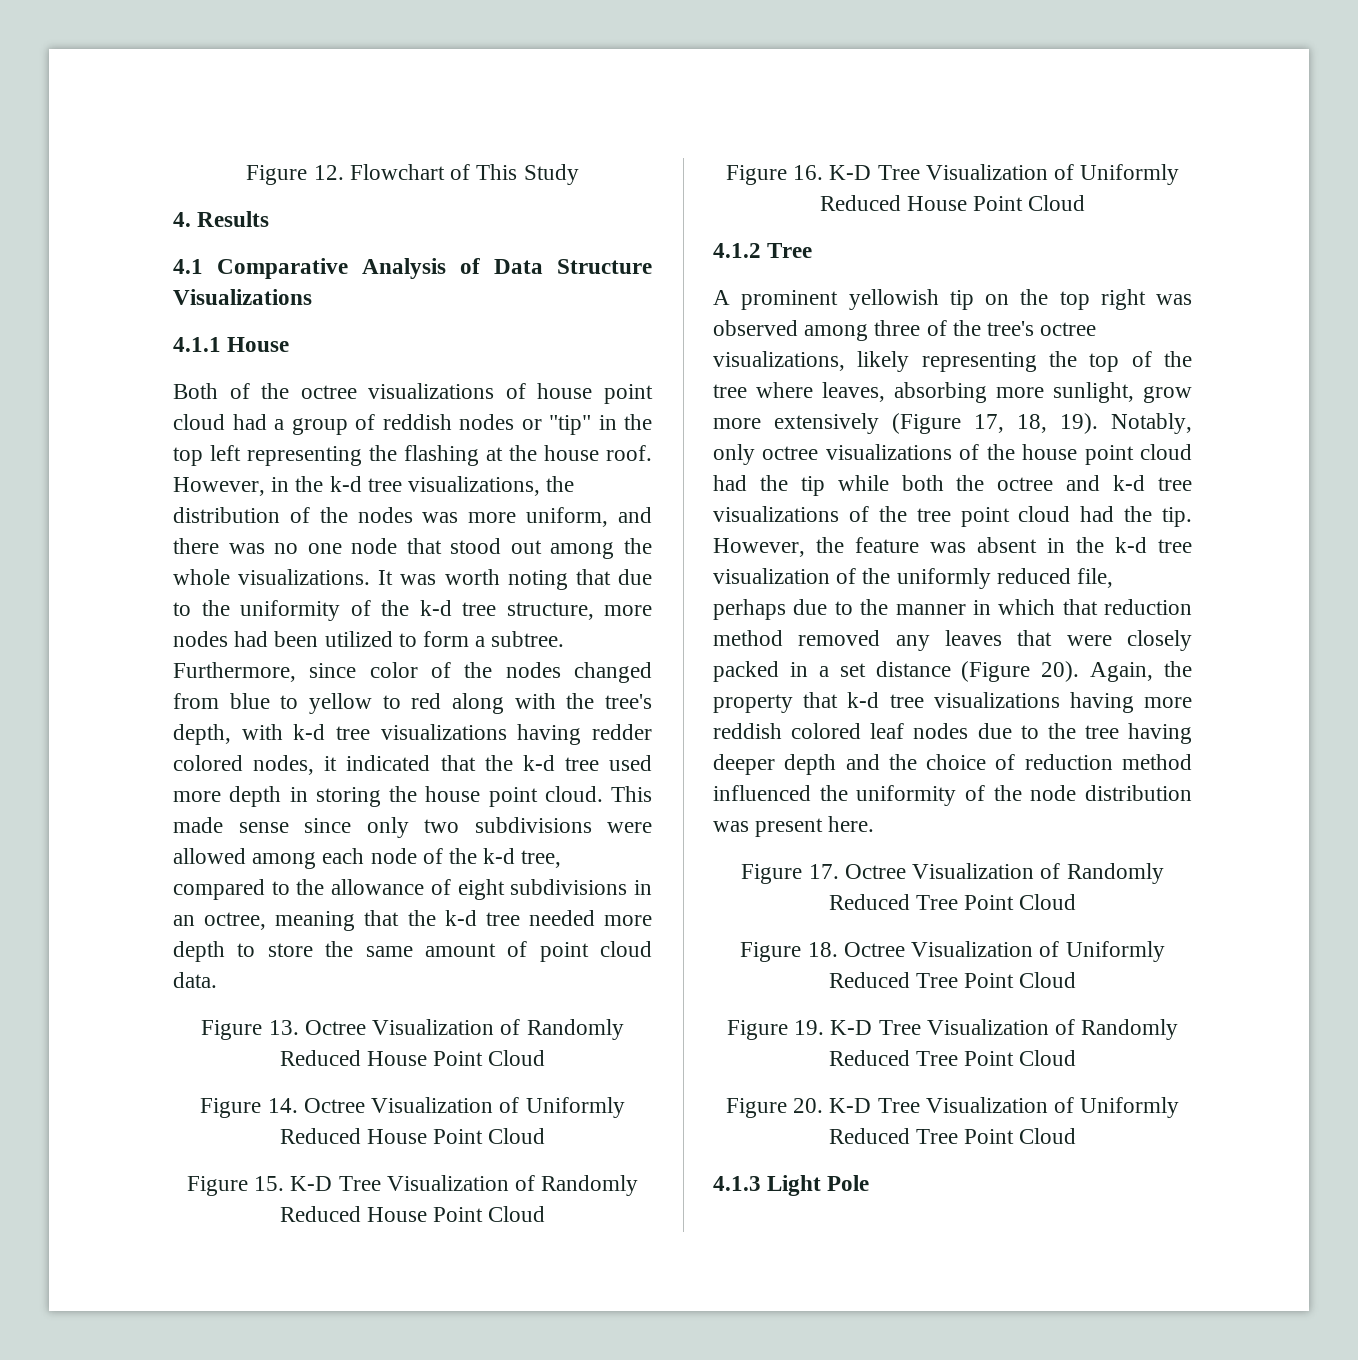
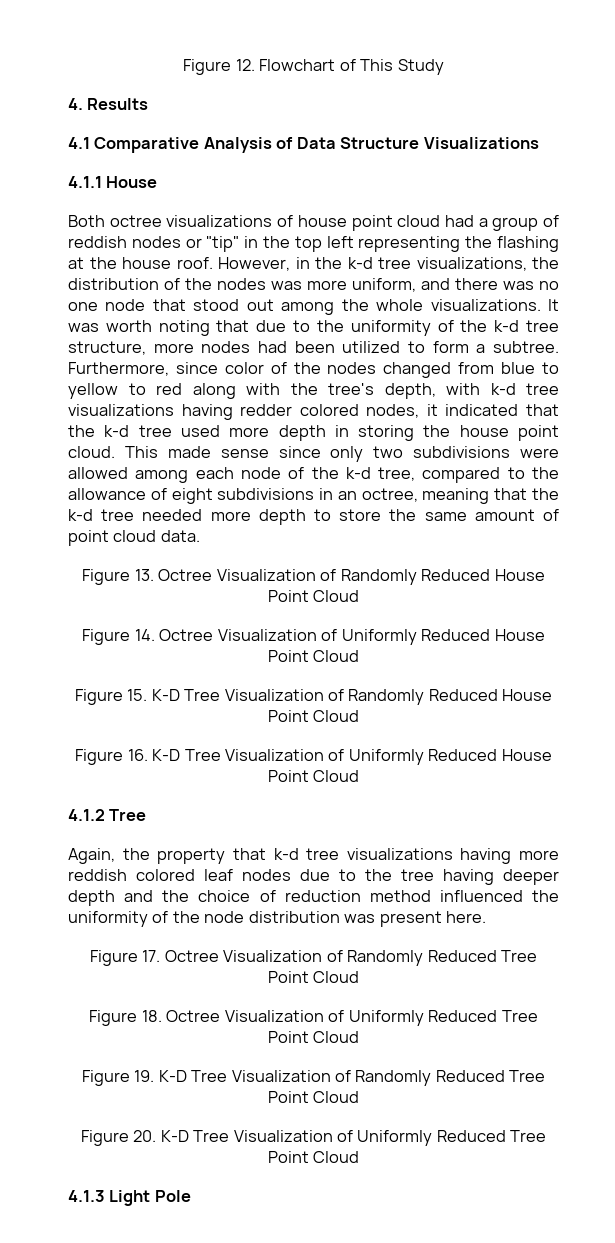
[229,383,290,399] of the -> (105, 221) none
[713,289,1192,310] [713,320,1097,341] [713,351,1192,372] [713,382,1192,403] [713,413,1192,434] [713,444,1192,465] [713,475,1192,496] [713,506,1192,527] [713,537,1192,557] [713,568,1114,589] [713,599,1192,620] [713,630,1192,651] [713,661,1080,682] A prominent yellowish tip on the top right was observed among three of the tree's octree visualizations, likely representing the top of the tree where leaves, absorbing more sunlight, grow more extensively (Figure 17, 18, 19). Notably, only octree visualizations of the house point cloud had the tip while both the octree and k-d tree visualizations of the tree point cloud had the tip. However, the feature was absent in the k-d tree visualization of the uniformly reduced file, perhaps due to the manner in which that reduction method removed any leaves that were closely packed in a set distance (Figure 20). -> (147, 815) none

